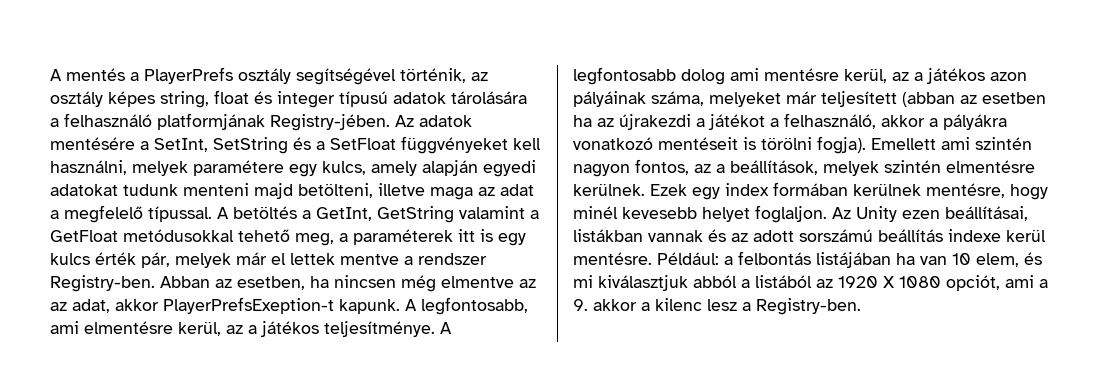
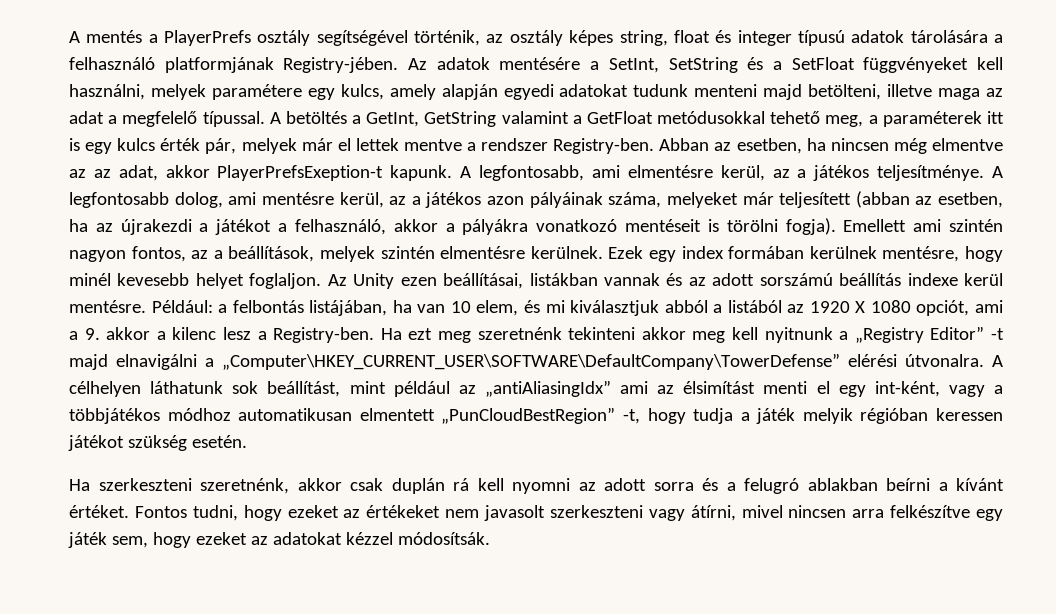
[681,69,725,85] dolog -> [174,192,223,208] dolog,
[982,92,1046,104] esetben -> [938,192,1003,208] esetben,
[816,252,891,268] listájában -> [309,300,388,316] listájában,
(861, 306) none -> [380,326,1005,343] [69,353,1003,370] [69,380,1003,397] [69,407,1004,424] [68,435,247,451] [69,478,1004,494] [69,505,1003,521] [68,532,490,548] Ha ezt meg szeretnénk tekinteni akkor meg kell nyitnunk a „Registry Editor” -t majd elnavigálni a „Computer\HKEY_CURRENT_USER\SOFTWARE\DefaultCompany\TowerDefense” elérési útvonalra. A célhelyen láthatunk sok beállítást, mint például az „antiAliasingIdx” ami az élsimítást menti el egy int-ként, vagy a többjátékos módhoz automatikusan elmentett „PunCloudBestRegion” -t, hogy tudja a játék melyik régióban keressen játékot szükség esetén. // Ha szerkeszteni szeretnénk, akkor csak duplán rá kell nyomni az adott sorra és a felugró ablakban beírni a kívánt értéket. Fontos tudni, hogy ezeket az értékeket nem javasolt szerkeszteni vagy átírni, mivel nincsen arra felkészítve egy játék sem, hogy ezeket az adatokat kézzel módosítsák.

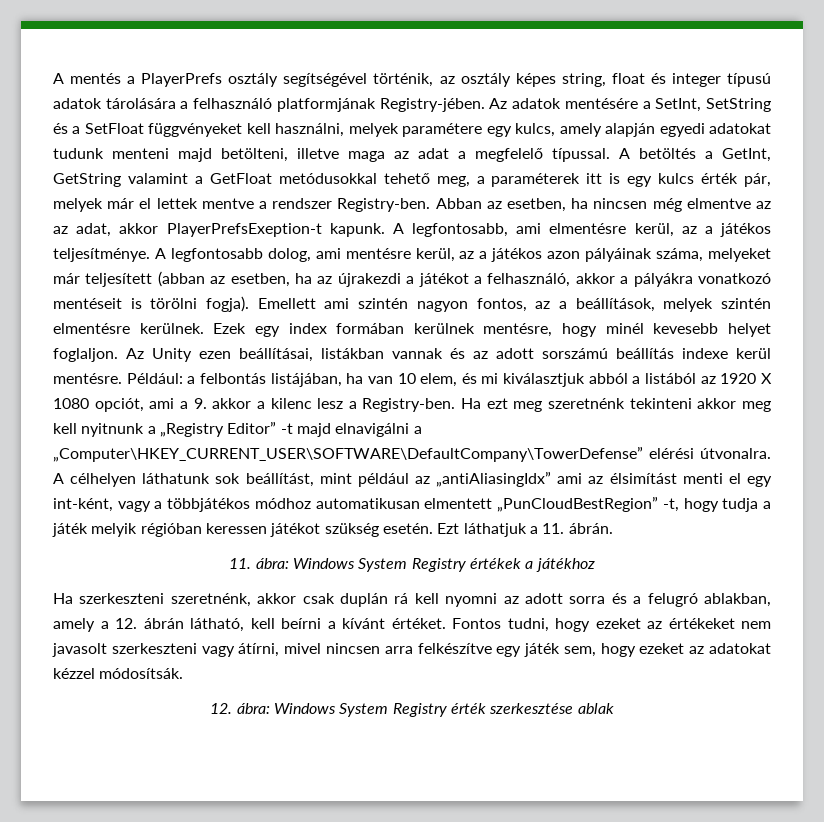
(247, 441) none -> [437,523,613,537] [229,558,595,572] Ezt láthatjuk a 11. ábrán. // 11. ábra: Windows System Registry értékek a játékhoz
[807,478,878,491] ablakban -> [703,593,771,607] [53,618,275,632] ablakban, amely a 12. ábrán látható, kell
(490, 538) none -> [210,703,614,717] // 12. ábra: Windows System Registry érték szerkesztése ablak

